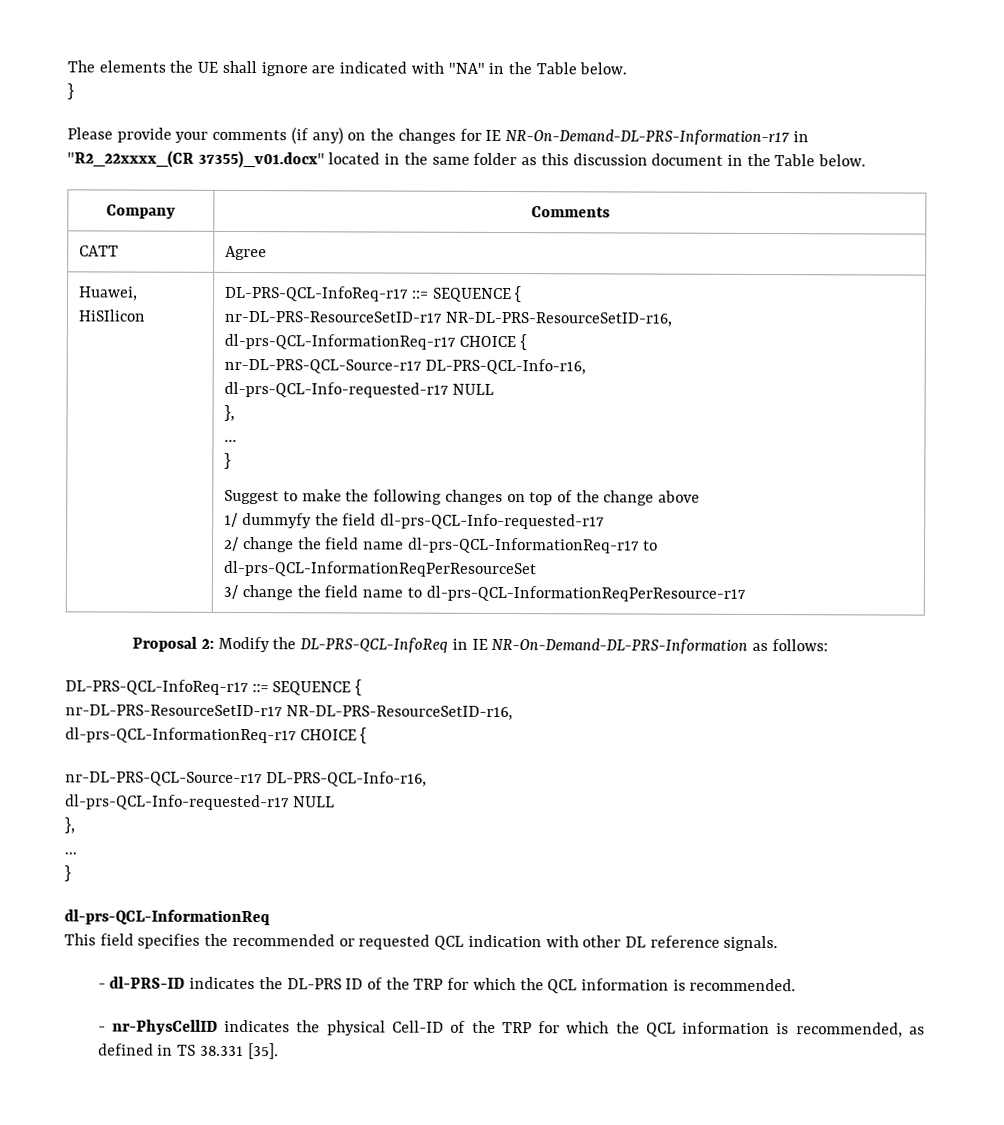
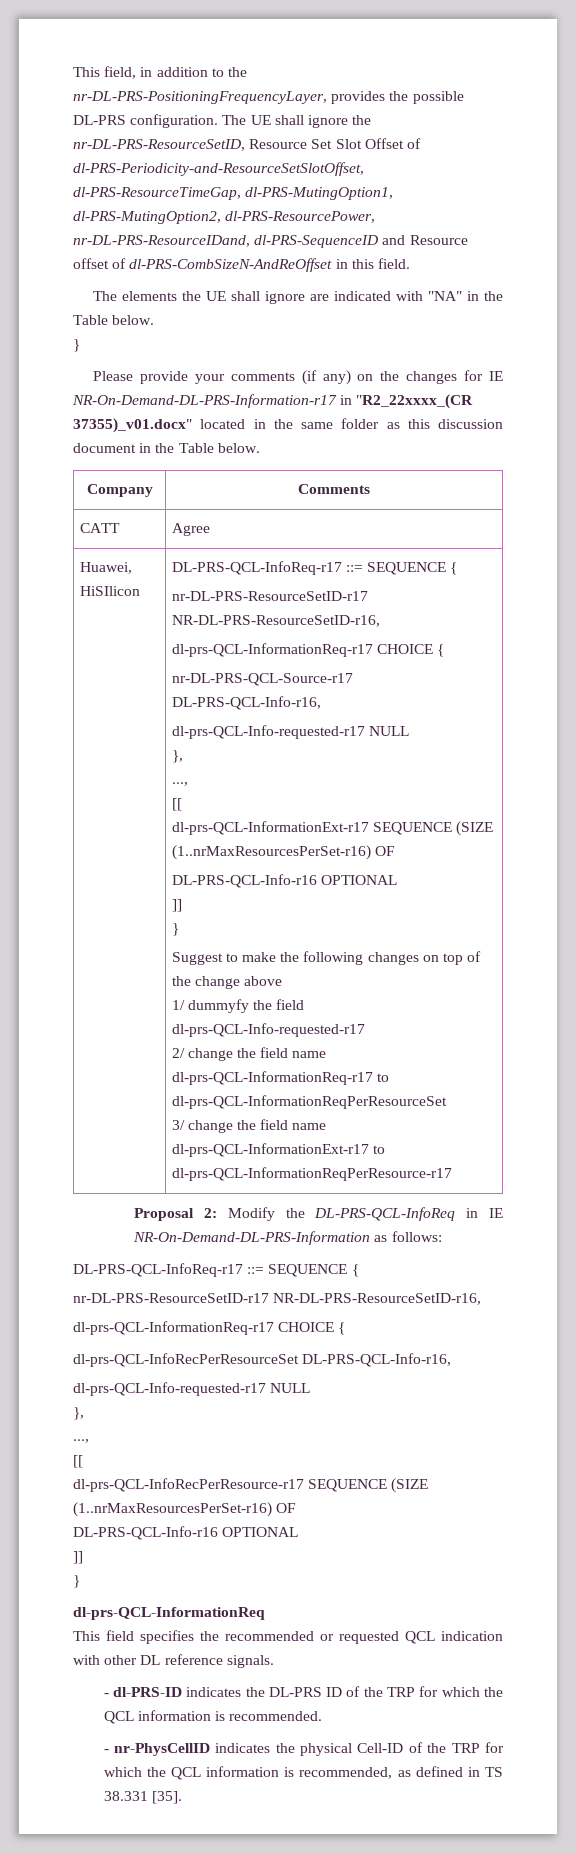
(67, 66) none -> [73,66,247,79] [73,91,464,104] [73,114,372,128] [73,138,421,151] [73,162,364,176] [73,187,394,200] [73,211,376,224] [73,235,468,248] [73,258,410,272] This field, in addition to the nr-DL-PRS-PositioningFrequencyLayer, provides the possible DL-PRS configuration. The UE shall ignore the nr-DL-PRS-ResourceSetID, Resource Set Slot Offset of dl-PRS-Periodicity-and-ResourceSetSlotOffset, dl-PRS-ResourceTimeGap, dl-PRS-MutingOption1, dl-PRS-MutingOption2, dl-PRS-ResourcePower, nr-DL-PRS-ResourceIDand, dl-PRS-SequenceID and Resource offset of dl-PRS-CombSizeN-AndReOffset in this field. //
[224,439,238,442] ... -> [171,782,188,786] [171,798,182,811] [171,821,494,836] [171,845,395,860] [171,874,397,888] [171,899,182,912] ..., // [[ // dl-prs-QCL-InformationExt-r17 SEQUENCE (SIZE (1..nrMaxResourcesPerSet-r16) OF // DL-PRS-QCL-Info-r16 OPTIONAL // ]]
(404, 593) none -> [171,1143,369,1157] dl-prs-QCL-InformationExt-r17
[65,771,427,787] [65,794,335,811] [64,817,76,834] [64,852,77,855] nr-DL-PRS-QCL-Source-r17 DL-PRS-QCL-Info-r16, // dl-prs-QCL-Info-requested-r17 NULL // }, // ... -> [73,1353,452,1367] [73,1382,311,1396] [73,1407,84,1420] [73,1439,89,1443] [73,1455,83,1468] [73,1478,429,1493] [73,1502,297,1517] [73,1526,299,1540] [73,1551,83,1564] dl-prs-QCL-InfoRecPerResourceSet DL-PRS-QCL-Info-r16, // dl-prs-QCL-Info-requested-r17 NULL // }, // ..., // [[ // dl-prs-QCL-InfoRecPerResource-r17 SEQUENCE (SIZE (1..nrMaxResourcesPerSet-r16) OF // DL-PRS-QCL-Info-r16 OPTIONAL // ]]

